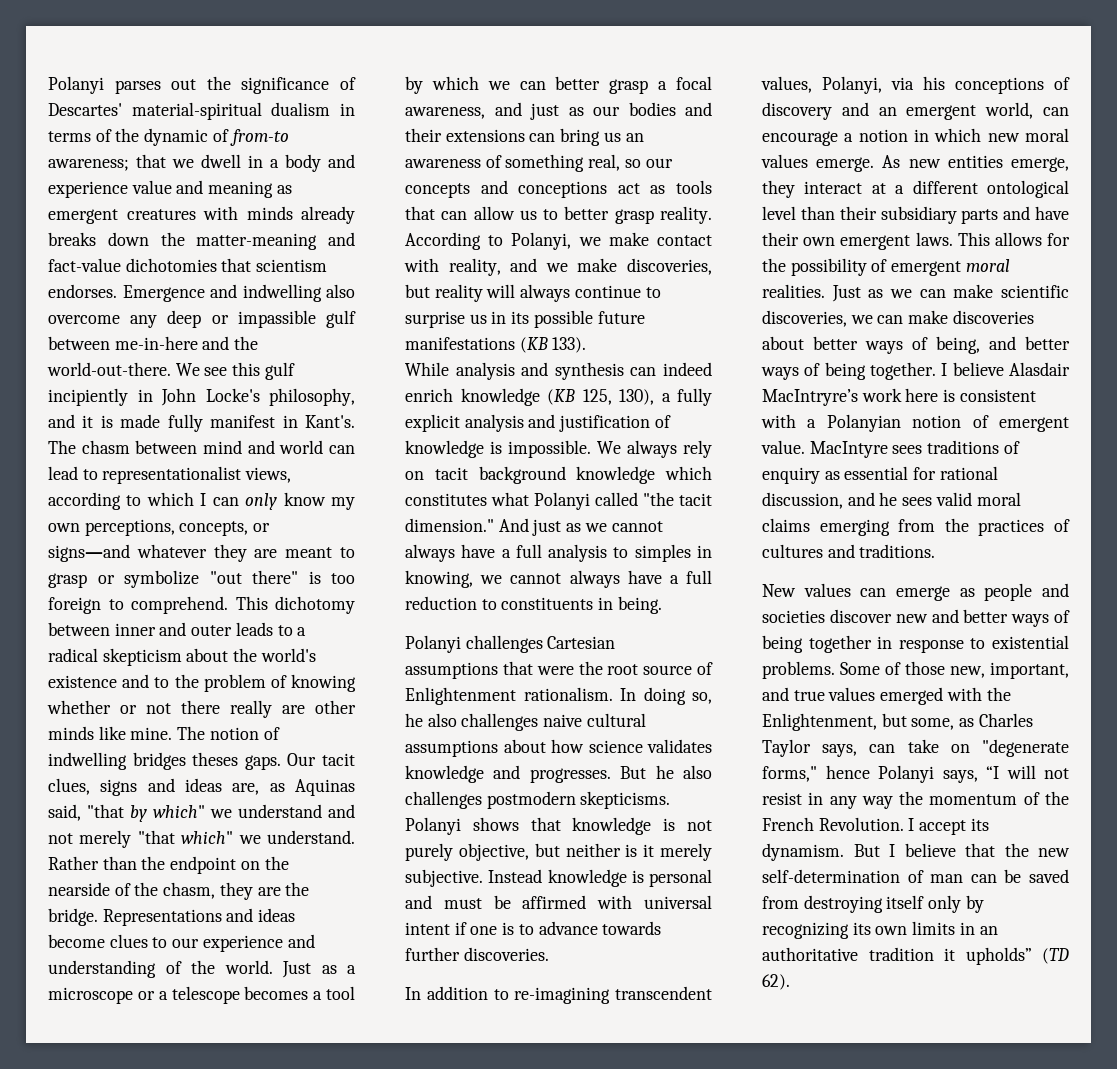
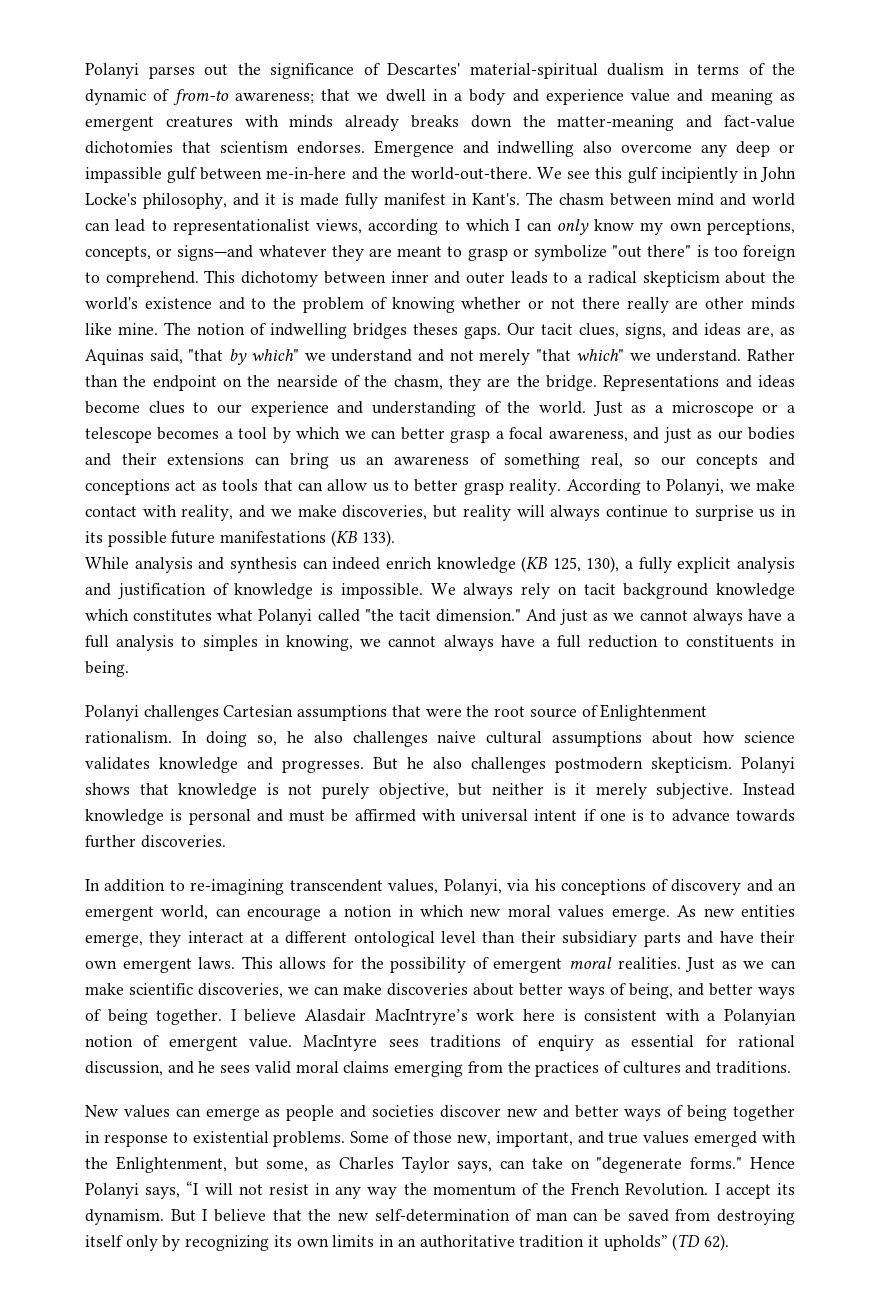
[100,779,138,796] signs -> [625,323,666,339] signs,
[580,791,671,809] skepticisms. -> [651,757,732,773] skepticism.
[762,765,870,782] forms," hence -> [690,1157,795,1169] forms." Hence

